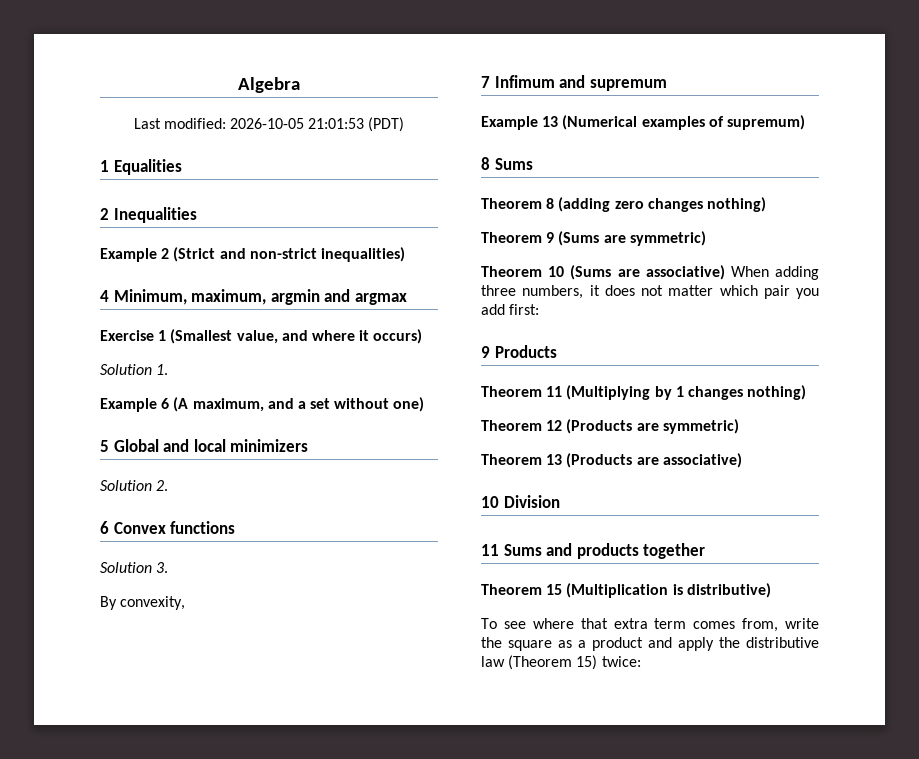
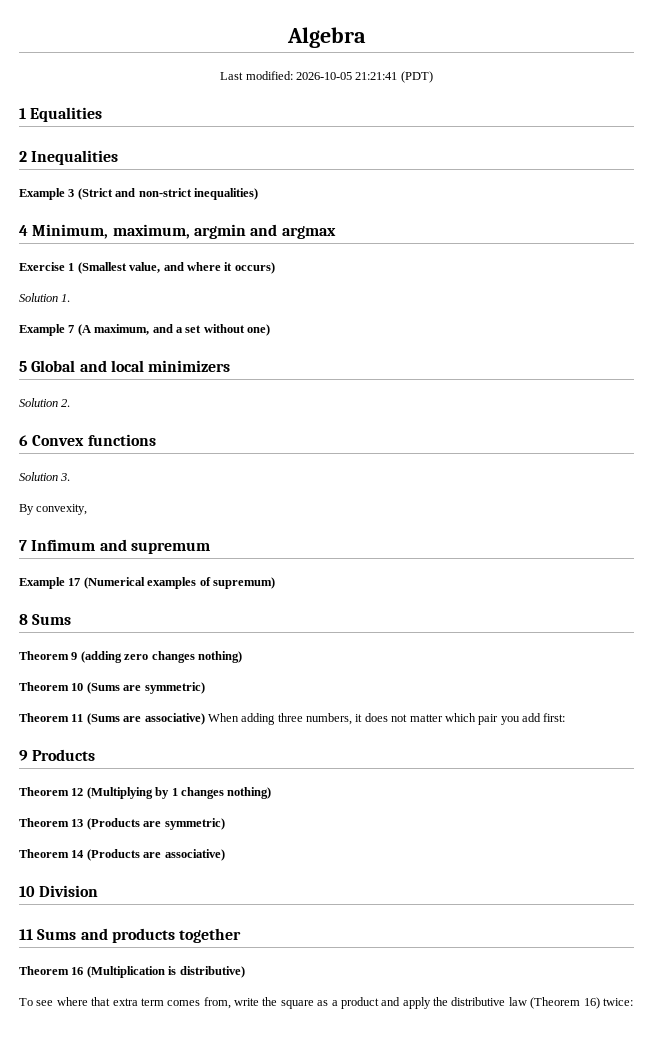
[308,118,365,129] 21:01:53 -> [355,72,398,80] 21:21:41
[161,248,170,259] 2 -> [68,189,75,197] 3
[161,398,170,409] 6 -> [68,325,75,333] 7
[542,116,559,127] 13 -> [68,578,81,586] 17
[546,198,555,209] 8 -> [71,652,78,660] 9
[546,232,555,243] 9 -> [71,683,84,691] 10
[548,266,565,277] 10 -> [71,714,84,722] 11
[546,386,563,397] 11 -> [71,788,84,796] 12
[546,420,563,431] 12 -> [71,819,84,827] 13
[546,454,563,465] 13 -> [71,850,85,858] 14
[546,584,563,595] 15 -> [71,967,84,975] 16
[576,655,598,670] 15) -> [583,997,600,1009] 16)

